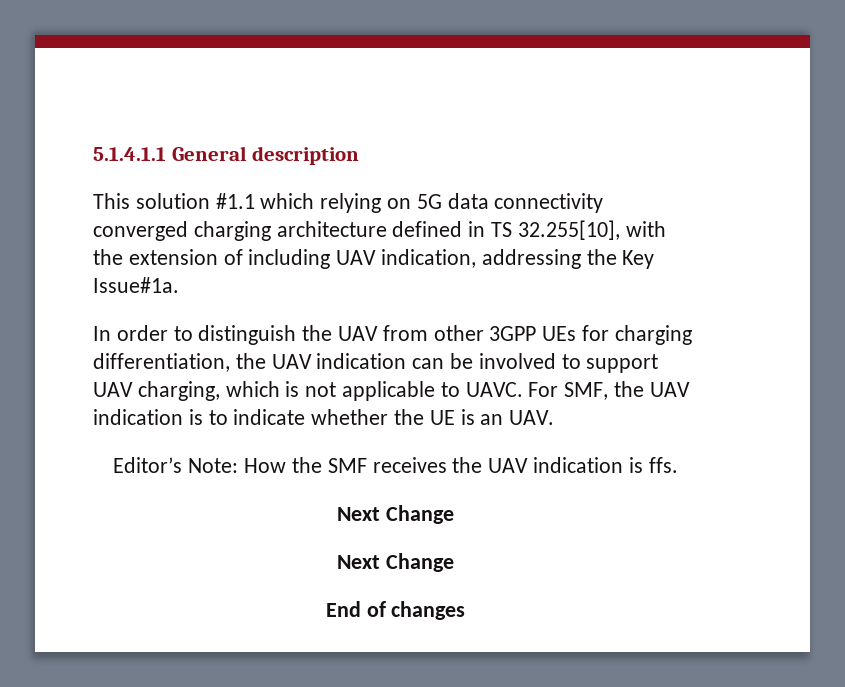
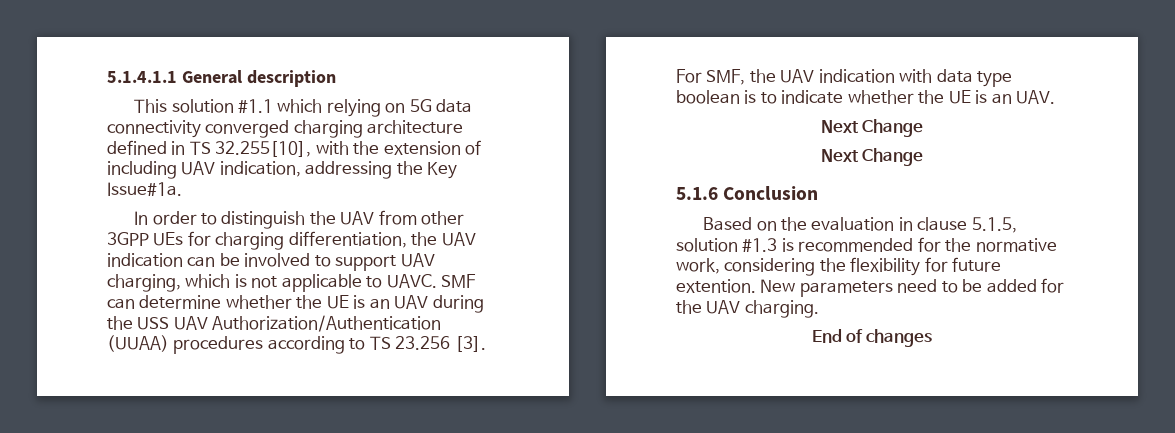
(523, 389) none -> [441,274,477,288] [107,295,484,313] [107,315,442,332] [107,335,486,354] SMF can determine whether the UE is an UAV during the USS UAV Authorization/Authentication (UUAA) procedures according to TS 23.256 [3].
(183, 417) none -> [899,69,1013,87] [676,90,740,104] with data type boolean
[113,457,678,473] [337,505,454,524] [337,553,454,572] Editor’s Note: How the SMF receives the UAV indication is ffs. // Next Change // Next Change -> [820,119,924,137] [820,148,924,166] [676,186,819,200] [703,217,1017,233] [676,237,1057,252] [676,257,1002,276] [676,278,1065,297] [676,300,819,318] Next Change // Next Change // 5.1.6 Conclusion // Based on the evaluation in clause 5.1.5, solution #1.3 is recommended for the normative work, considering the flexibility for future extention. New parameters need to be added for the UAV charging.

